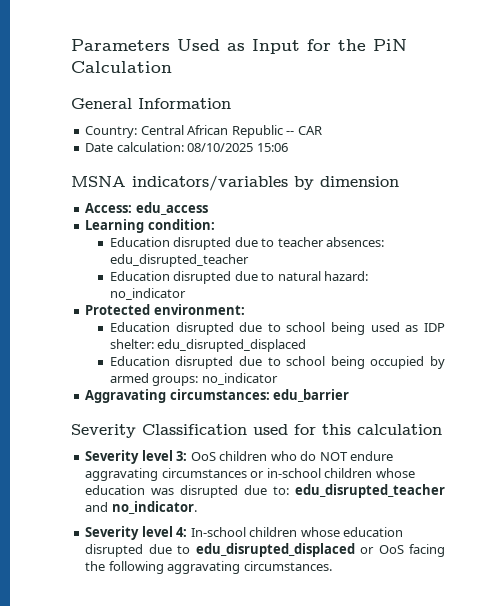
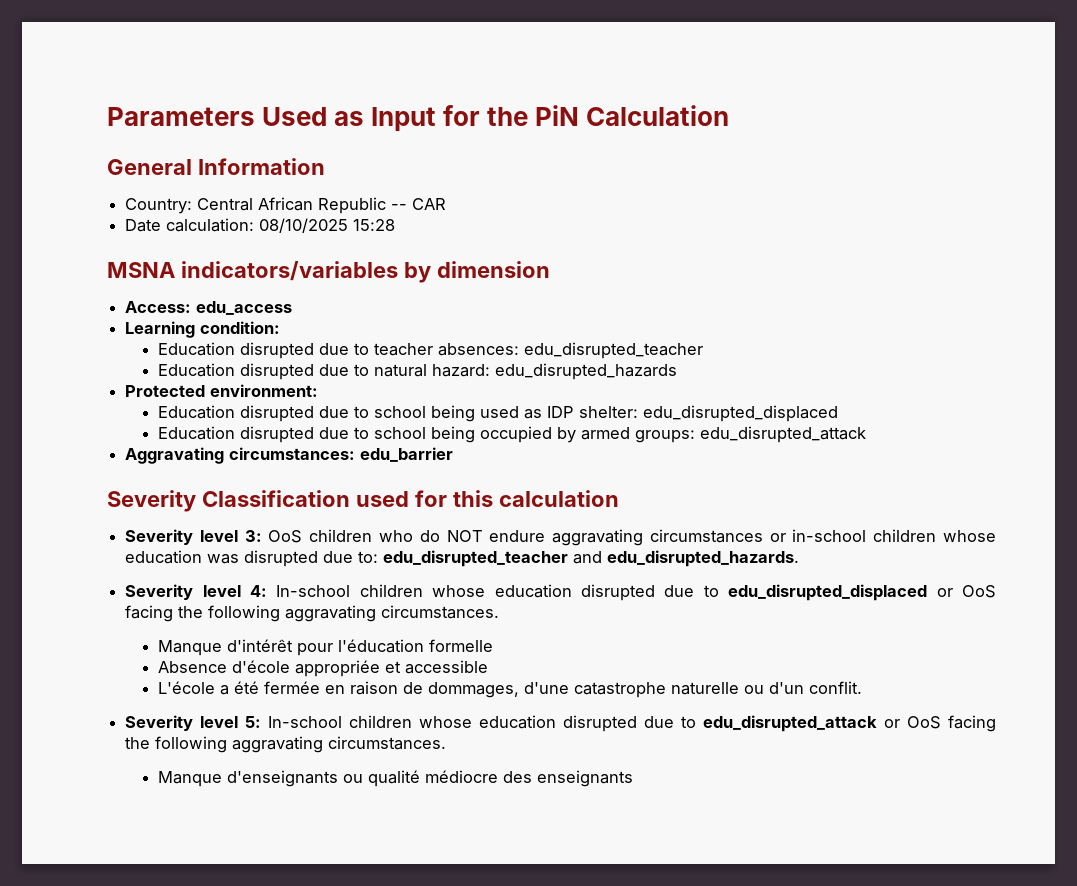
[256,143,288,152] 15:06 -> [353,219,396,231] 15:28
[109,288,186,300] no_indicator -> [494,363,677,380] edu_disrupted_hazards
[201,373,278,385] no_indicator -> [699,426,866,443] edu_disrupted_attack
[111,501,197,514] no_indicator. -> [607,550,800,567] edu_disrupted_hazards.
(332, 566) none -> [157,639,493,656] [157,660,488,677] [157,681,862,698] [125,715,997,732] [125,736,447,753] [157,770,633,787] // Manque d'intérêt pour l'éducation formelle // Absence d'école appropriée et accessible // L'école a été fermée en raison de dommages, d'une catastrophe naturelle ou d'un conflit. // Severity level 5: In-school children whose education disrupted due to edu_disrupted_attack or OoS facing the following aggravating circumstances. // Manque d'enseignants ou qualité médiocre des enseignants

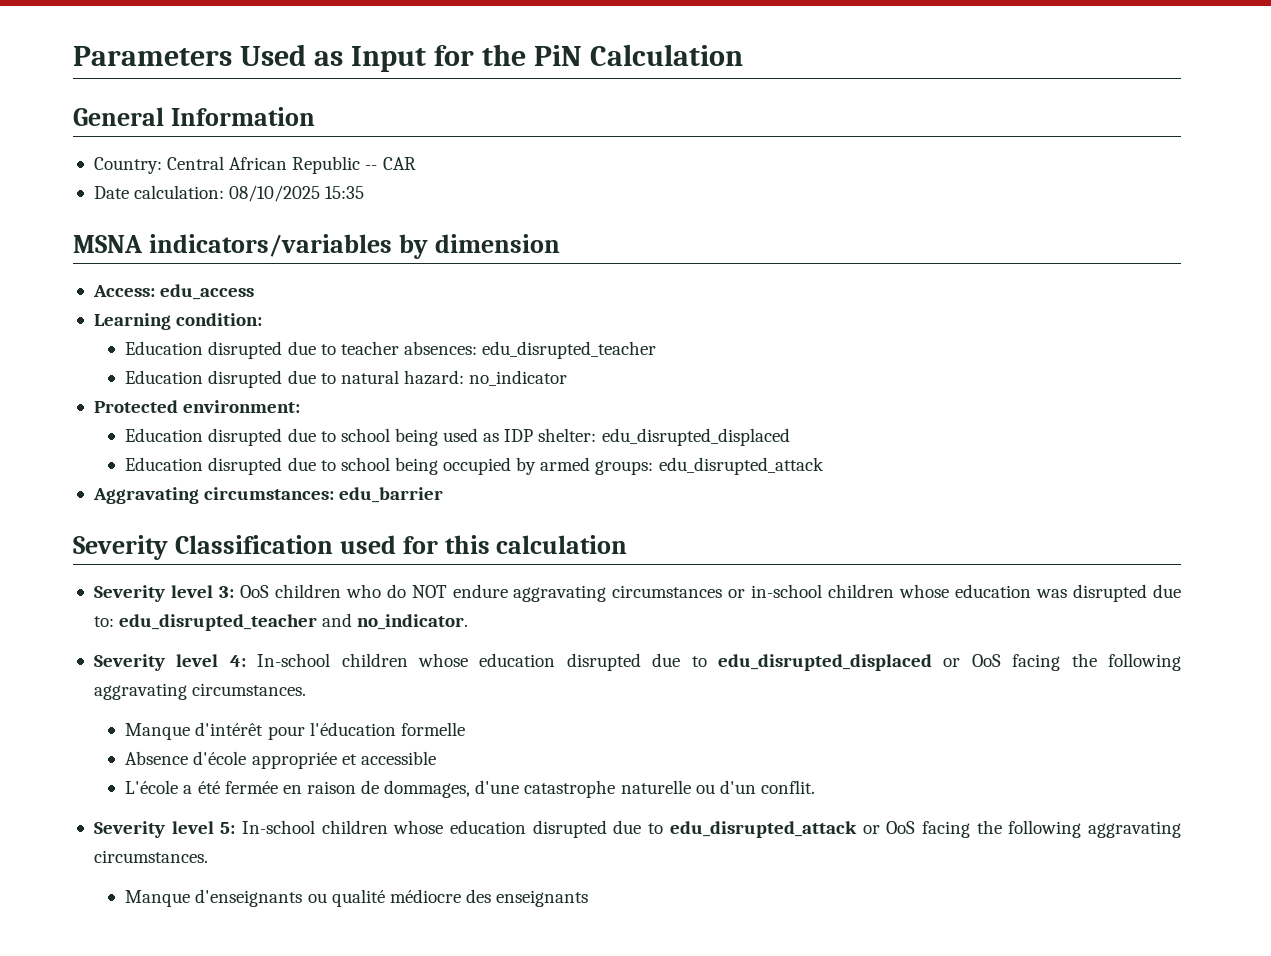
[353,219,396,231] 15:28 -> [325,186,365,199] 15:35
[494,363,677,380] edu_disrupted_hazards -> [469,370,568,386] no_indicator
[607,550,800,567] edu_disrupted_hazards. -> [357,614,469,630] no_indicator.

